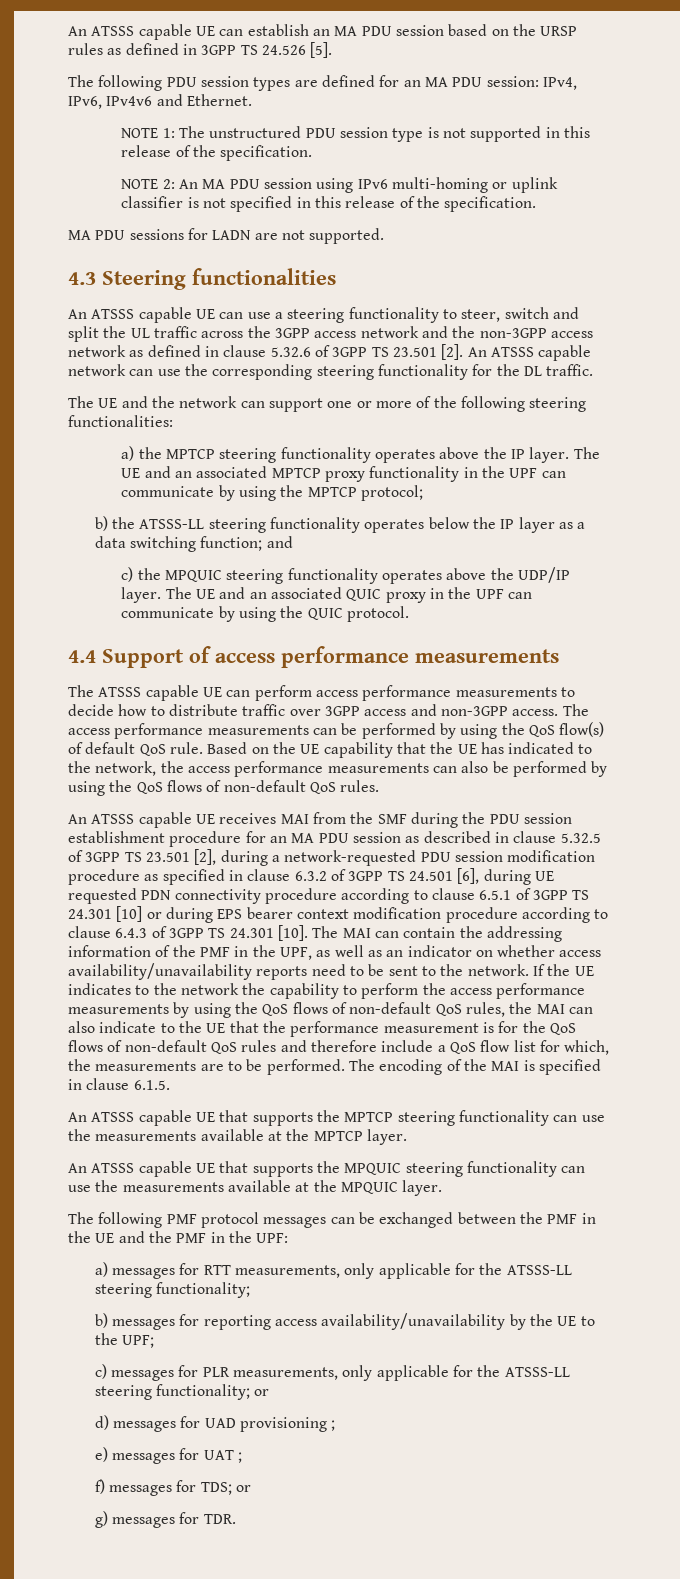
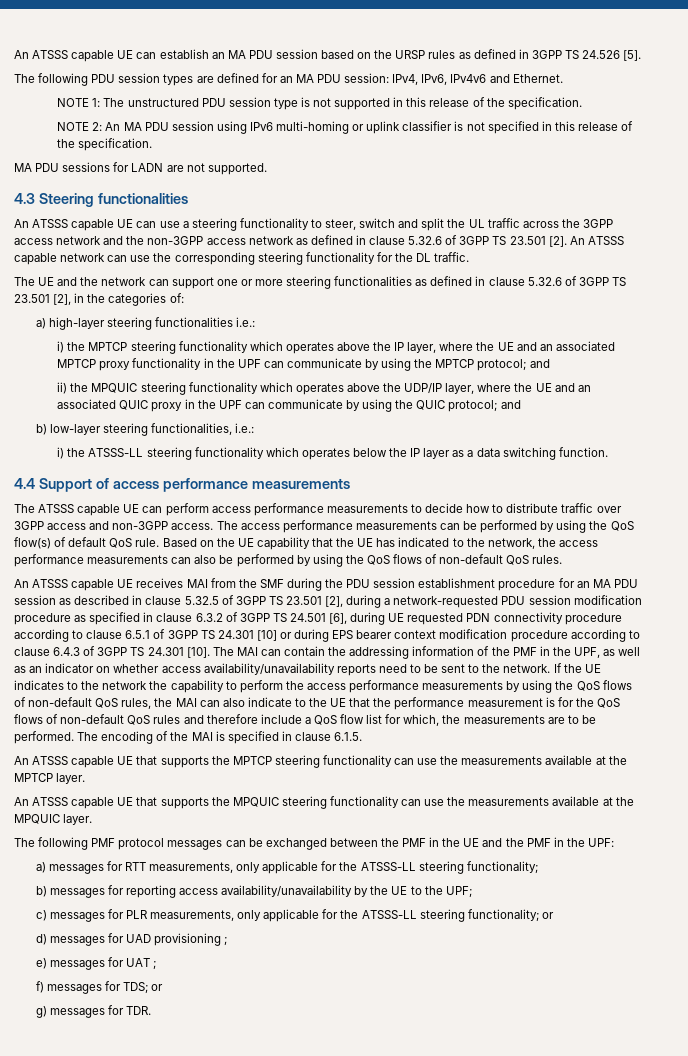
[416,396,587,412] [68,415,173,427] [121,446,371,463] of the following steering functionalities: // a) the MPTCP steering functionality -> [286,276,626,289] [14,293,184,306] [35,317,256,330] [57,341,283,354] steering functionalities as defined in clause 5.32.6 of 3GPP TS 23.501 [2], in the categories of: // a) high-layer steering functionalities i.e.: // i) the MPTCP steering functionality which
[529,447,600,463] layer. The -> [407,342,495,353] layer, where the
[94,516,586,533] [94,536,293,552] [121,567,378,584] // b) the ATSSS-LL steering functionality operates below the IP layer as a data switching function; and // c) the MPQUIC steering functionality -> [529,359,550,368] [57,382,293,395] and // ii) the MPQUIC steering functionality which
[121,587,192,603] layer. The -> [445,383,533,394] layer, where the
[347,606,410,622] protocol. -> [448,400,521,412] [35,423,255,436] [57,447,608,460] protocol; and // b) low-layer steering functionalities, i.e.: // i) the ATSSS-LL steering functionality which operates below the IP layer as a data switching function.

